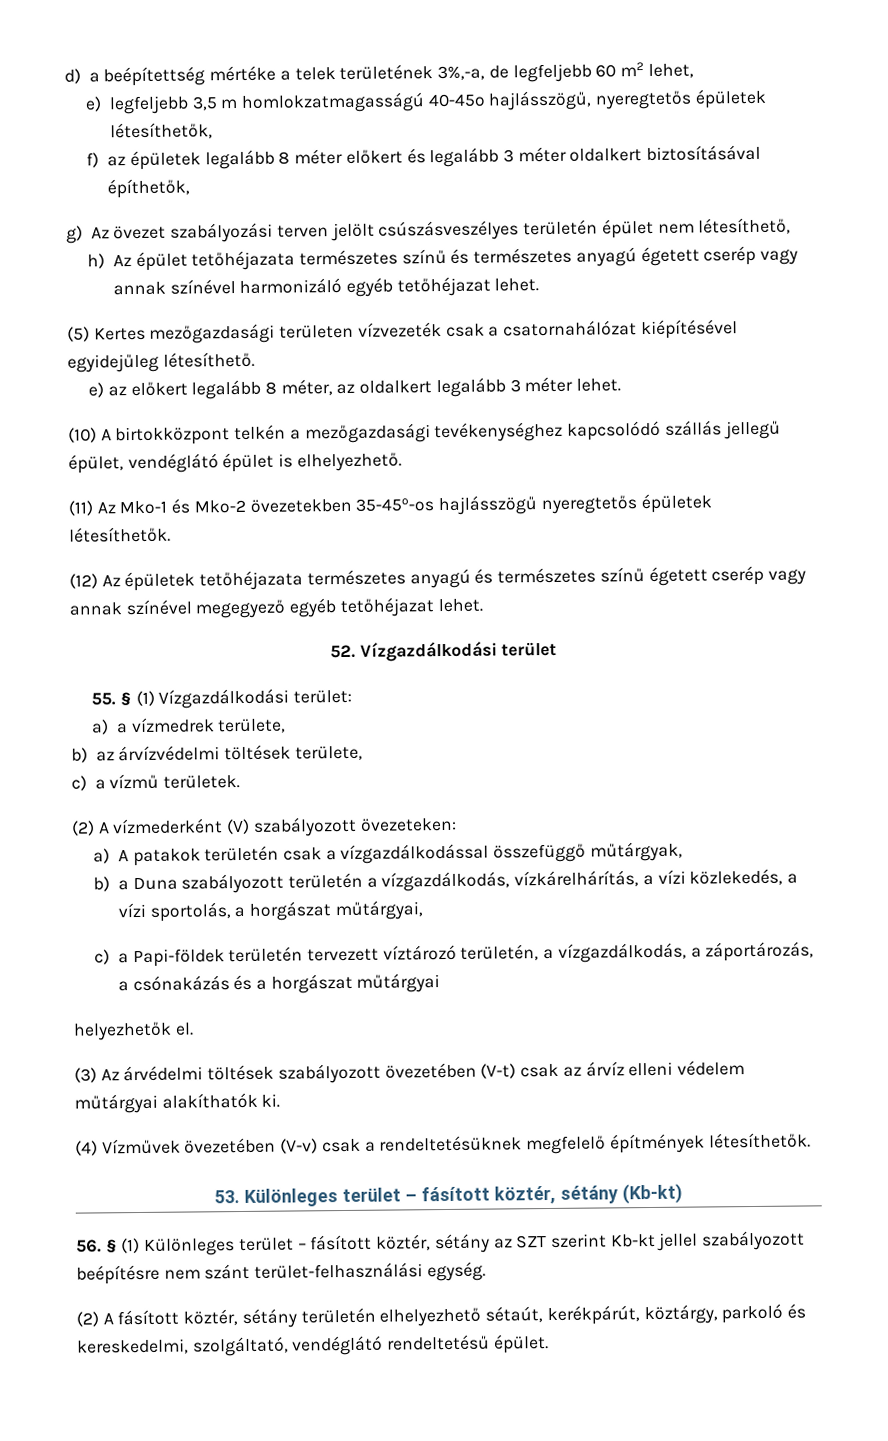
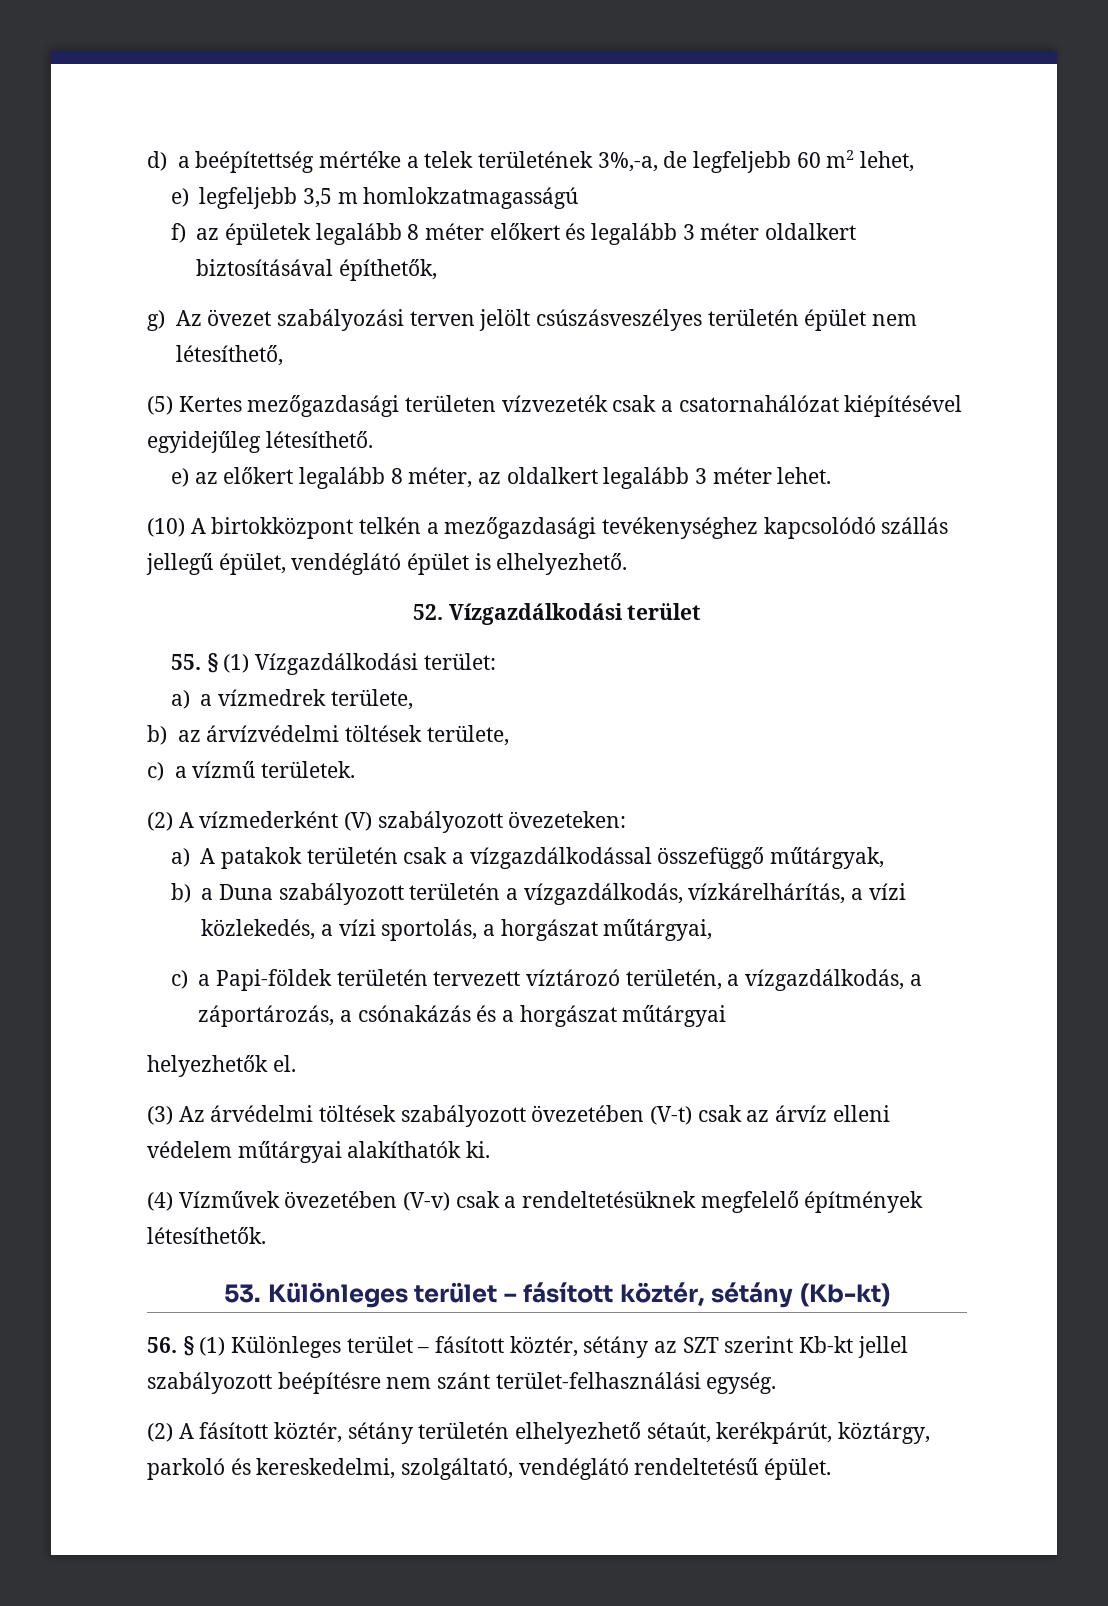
[427,88,767,111] [109,122,213,140] 40-45º hajlásszögű, nyeregtetős épületek létesíthetők, -> (579, 198) none
[87,245,799,271] [112,276,540,297] // h) Az épület tetőhéjazata természetes színű és természetes anyagú égetett cserép vagy annak színével harmonizáló egyéb tetőhéjazat lehet. -> (283, 355) none
[68,493,712,516] [69,526,171,543] [69,565,806,592] [69,597,483,619] // (11) Az Mko-1 és Mko-2 övezetekben 35-45o-os hajlásszögű nyeregtetős épületek létesíthetők. // (12) Az épületek tetőhéjazata természetes anyagú és természetes színű égetett cserép vagy annak színével megegyező egyéb tetőhéjazat lehet. -> (628, 564) none

